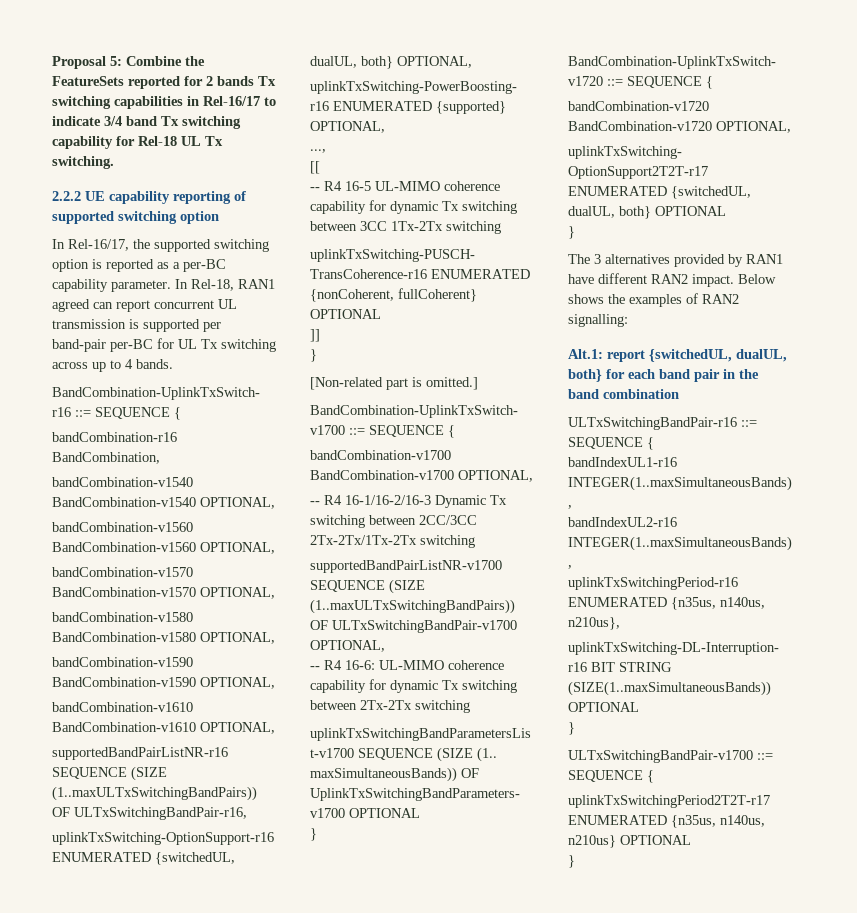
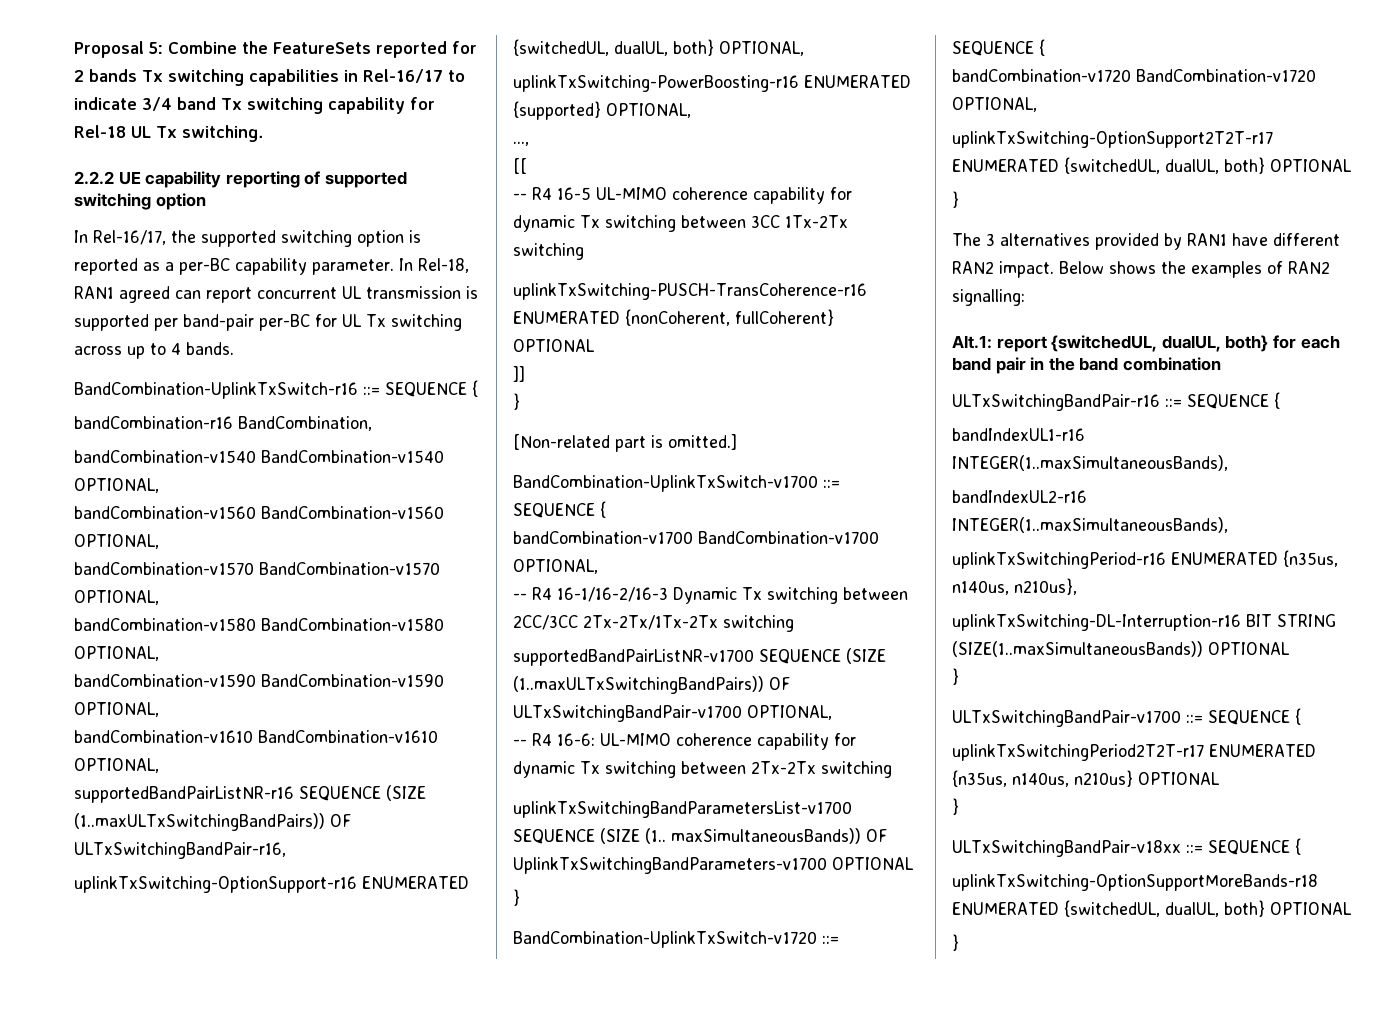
(575, 861) none -> [952,838,1301,857] [952,874,1318,891] [952,900,1352,917] [952,934,959,951] // ULTxSwitchingBandPair-v18xx ::= SEQUENCE { // uplinkTxSwitching-OptionSupportMoreBands-r18 ENUMERATED {switchedUL, dualUL, both} OPTIONAL // }

